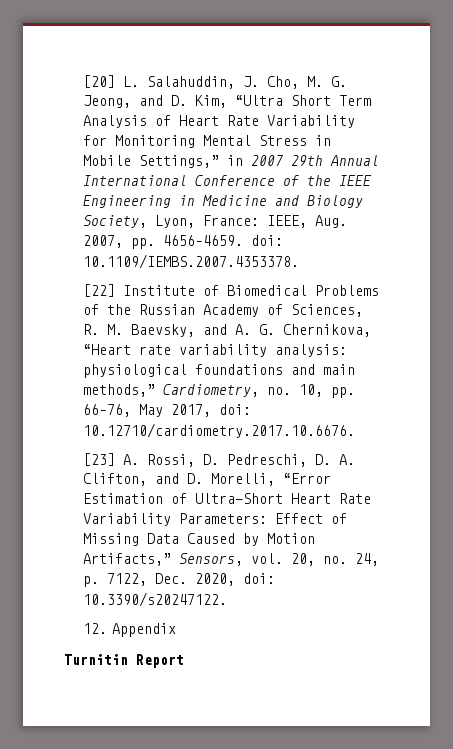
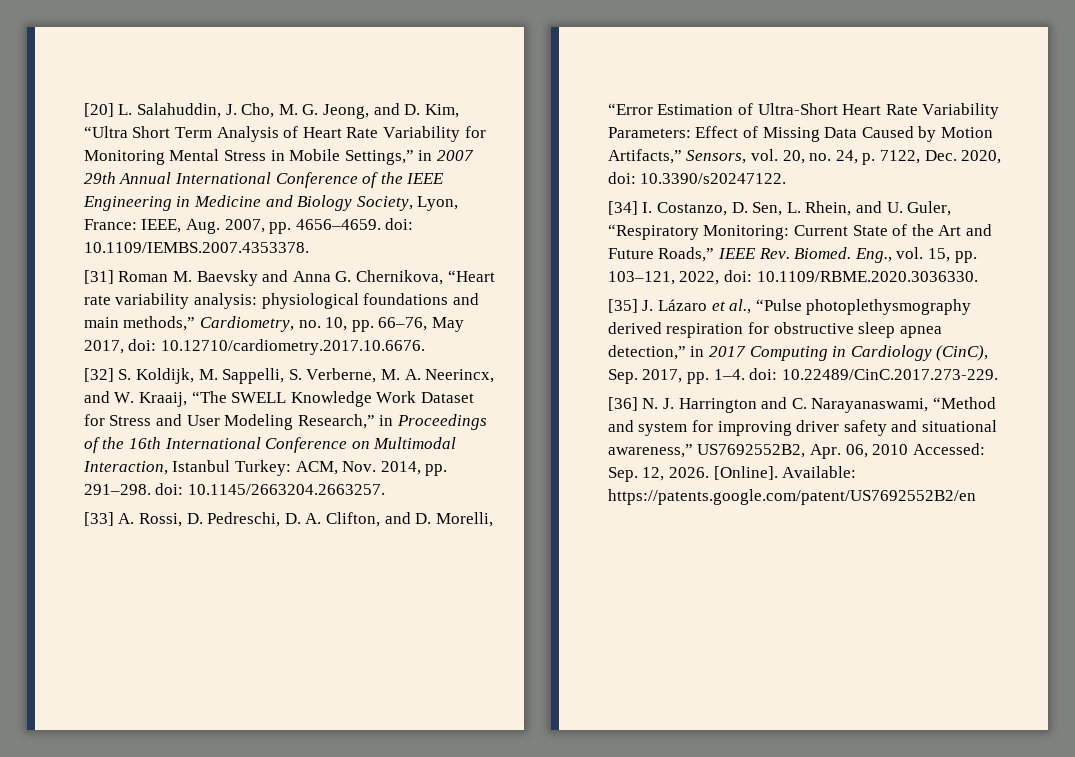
[82,284,379,297] [82,304,363,317] [82,324,251,337] [22] Institute of Biomedical Problems of the Russian Academy of Sciences, R. М. Baevsky, and A. -> [83,270,331,286] [31] Roman М. Baevsky and Anna
[82,453,115,466] [23] -> [83,368,495,384] [83,391,474,407] [83,414,487,430] [83,437,457,453] [82,460,448,476] [83,483,385,495] [83,512,114,526] [32] S. Koldijk, M. Sappelli, S. Verberne, M. A. Neerincx, and W. Kraaij, “The SWELL Knowledge Work Dataset for Stress and User Modeling Research,” in Proceedings of the 16th International Conference on Multimodal Interaction, Istanbul Turkey: ACM, Nov. 2014, pp. 291–298. doi: 10.1145/2663204.2663257. // [33]
[82,623,177,637] [64,654,184,668] 12. Appendix // Turnitin Report -> [607,201,952,216] [607,224,992,240] [607,247,977,263] [607,270,978,285] [607,299,972,315] [607,322,942,338] [607,345,989,361] [607,368,998,384] [607,397,996,413] [607,420,997,436] [607,443,985,459] [607,466,857,482] [607,489,976,505] [34] I. Costanzo, D. Sen, L. Rhein, and U. Guler, “Respiratory Monitoring: Current State of the Art and Future Roads,” IEEE Rev. Biomed. Eng., vol. 15, pp. 103–121, 2022, doi: 10.1109/RBME.2020.3036330. // [35] J. Lázaro et al., “Pulse photoplethysmography derived respiration for obstructive sleep apnea detection,” in 2017 Computing in Cardiology (CinC), Sep. 2017, pp. 1–4. doi: 10.22489/CinC.2017.273-229. // [36] N. J. Harrington and C. Narayanaswami, “Method and system for improving driver safety and situational awareness,” US7692552B2, Apr. 06, 2010 Accessed: Sep. 12, 2026. [Online]. Available: https://patents.google.com/patent/US7692552B2/en

